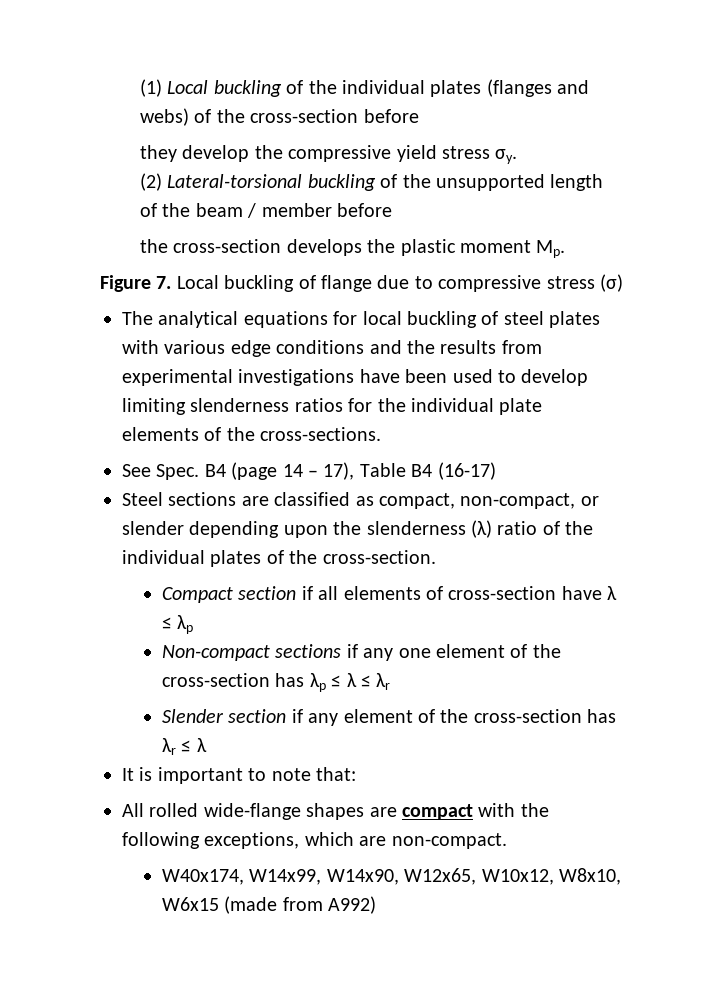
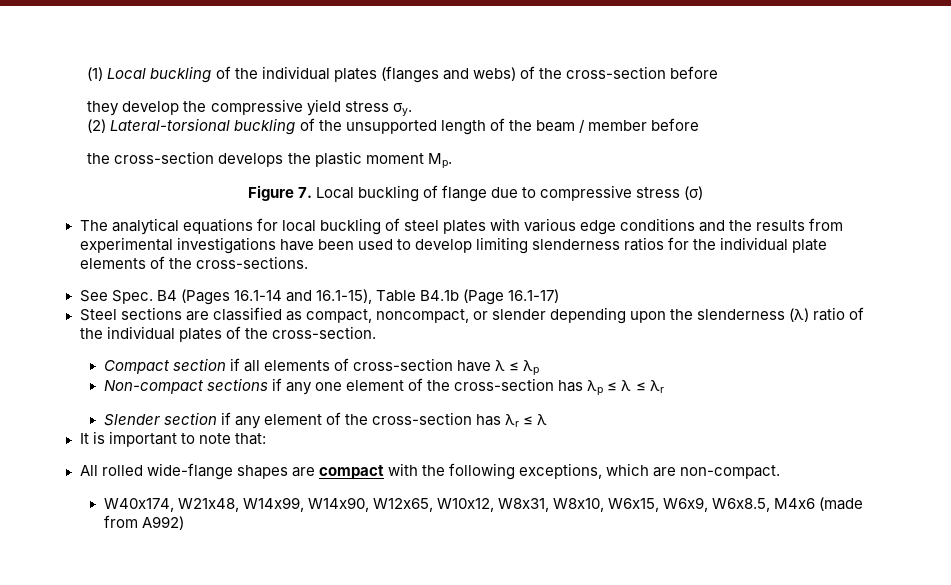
[231,462,496,480] (page 14 – 17), Table B4 (16-17) -> [180,289,559,305] (Pages 16.1-14 and 16.1-15), Table B4.1b (Page 16.1-17)
[460,493,576,509] non-compact, -> [375,309,469,323] noncompact,
(244, 877) none -> [177,498,239,512] W21x48,
[558,868,621,885] [161,897,219,911] W8x10, W6x15 -> [498,497,816,512] W8x31, W8x10, W6x15, W6x9, W6x8.5, M4x6

